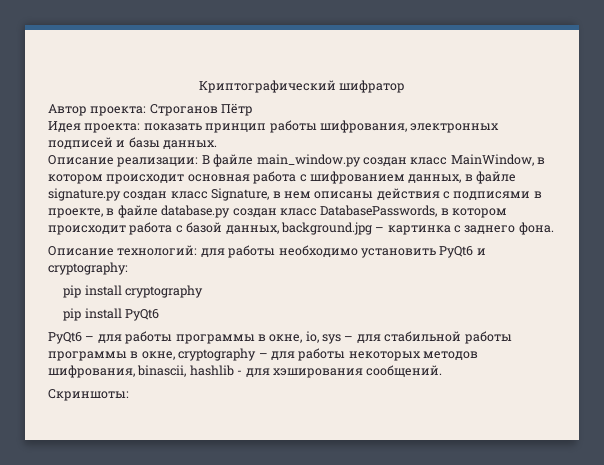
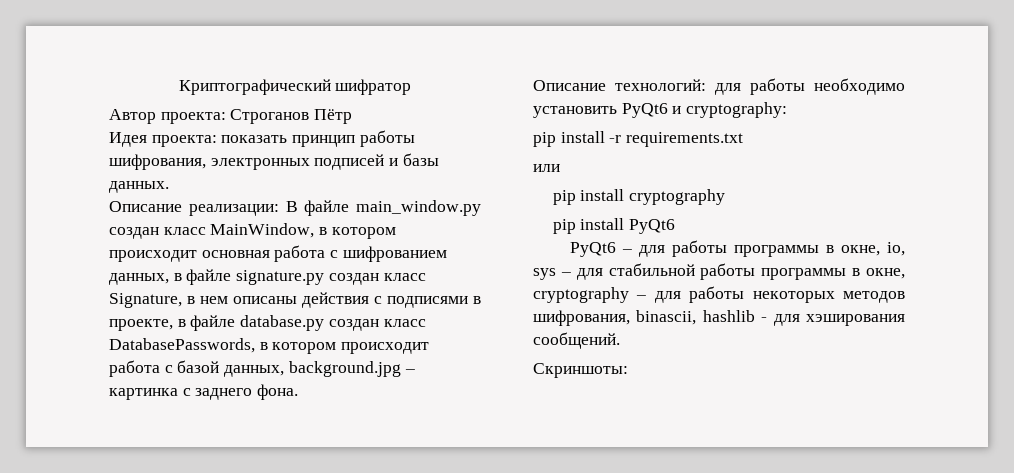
(128, 268) none -> [533,131,744,147] [533,164,560,172] // pip install -r requirements.txt // или

